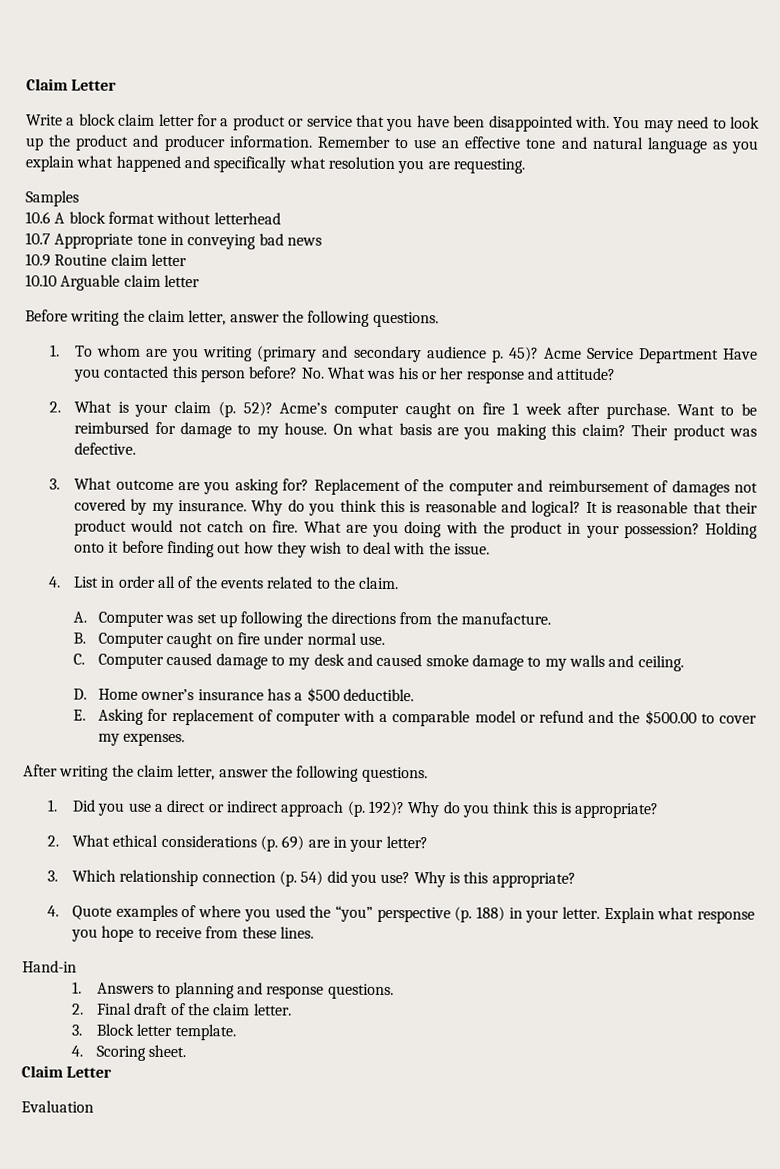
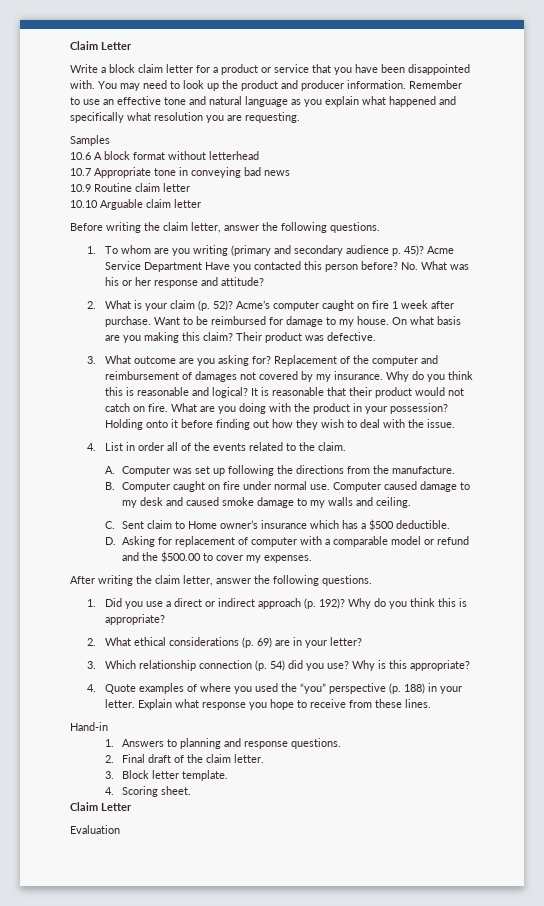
[73,653,86,665] // C. -> (331, 487) none
[73,688,88,700] D. -> [104,520,186,529] C. Sent claim to
(264, 695) none -> [310,520,340,529] which
[73,709,87,721] E. -> [104,537,116,545] D.

